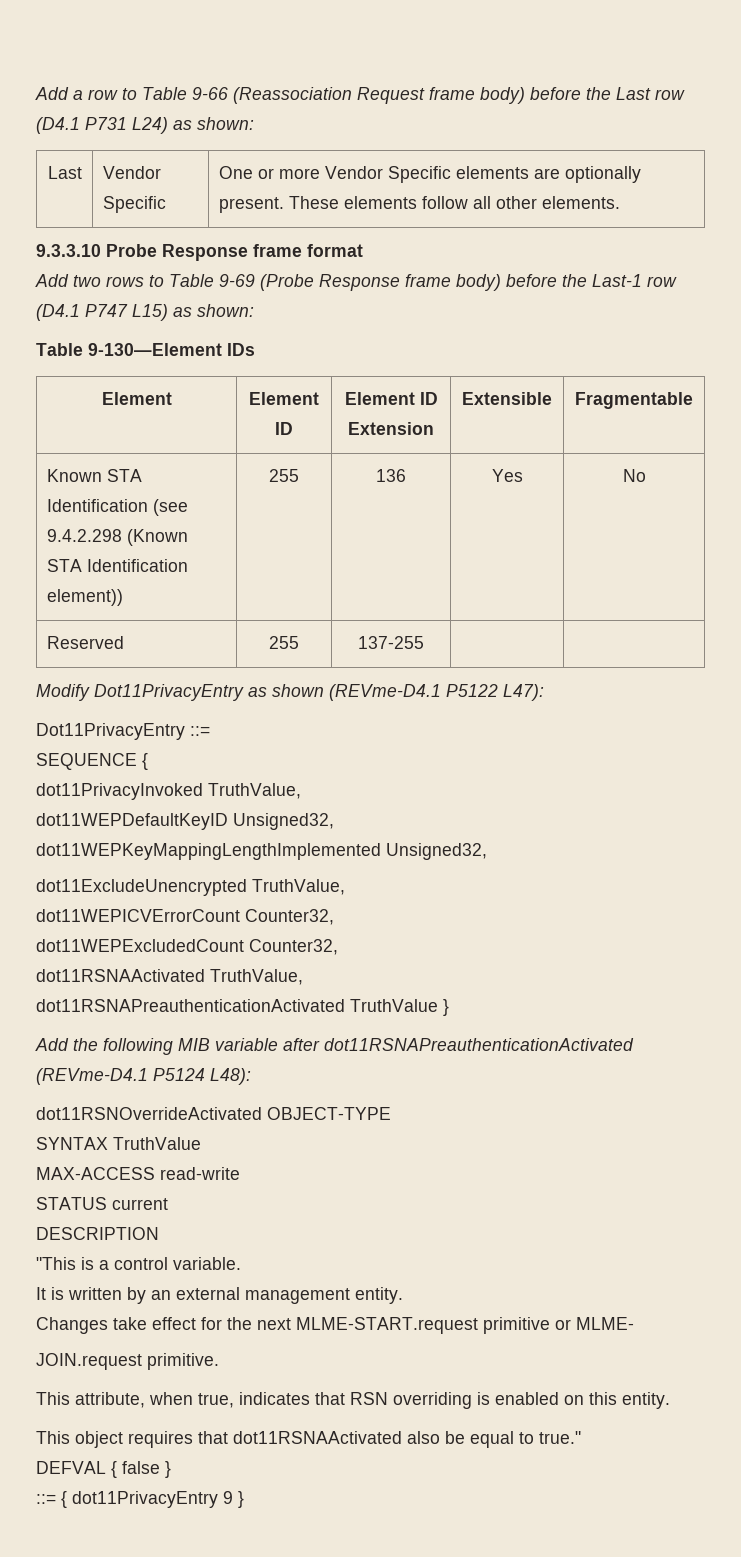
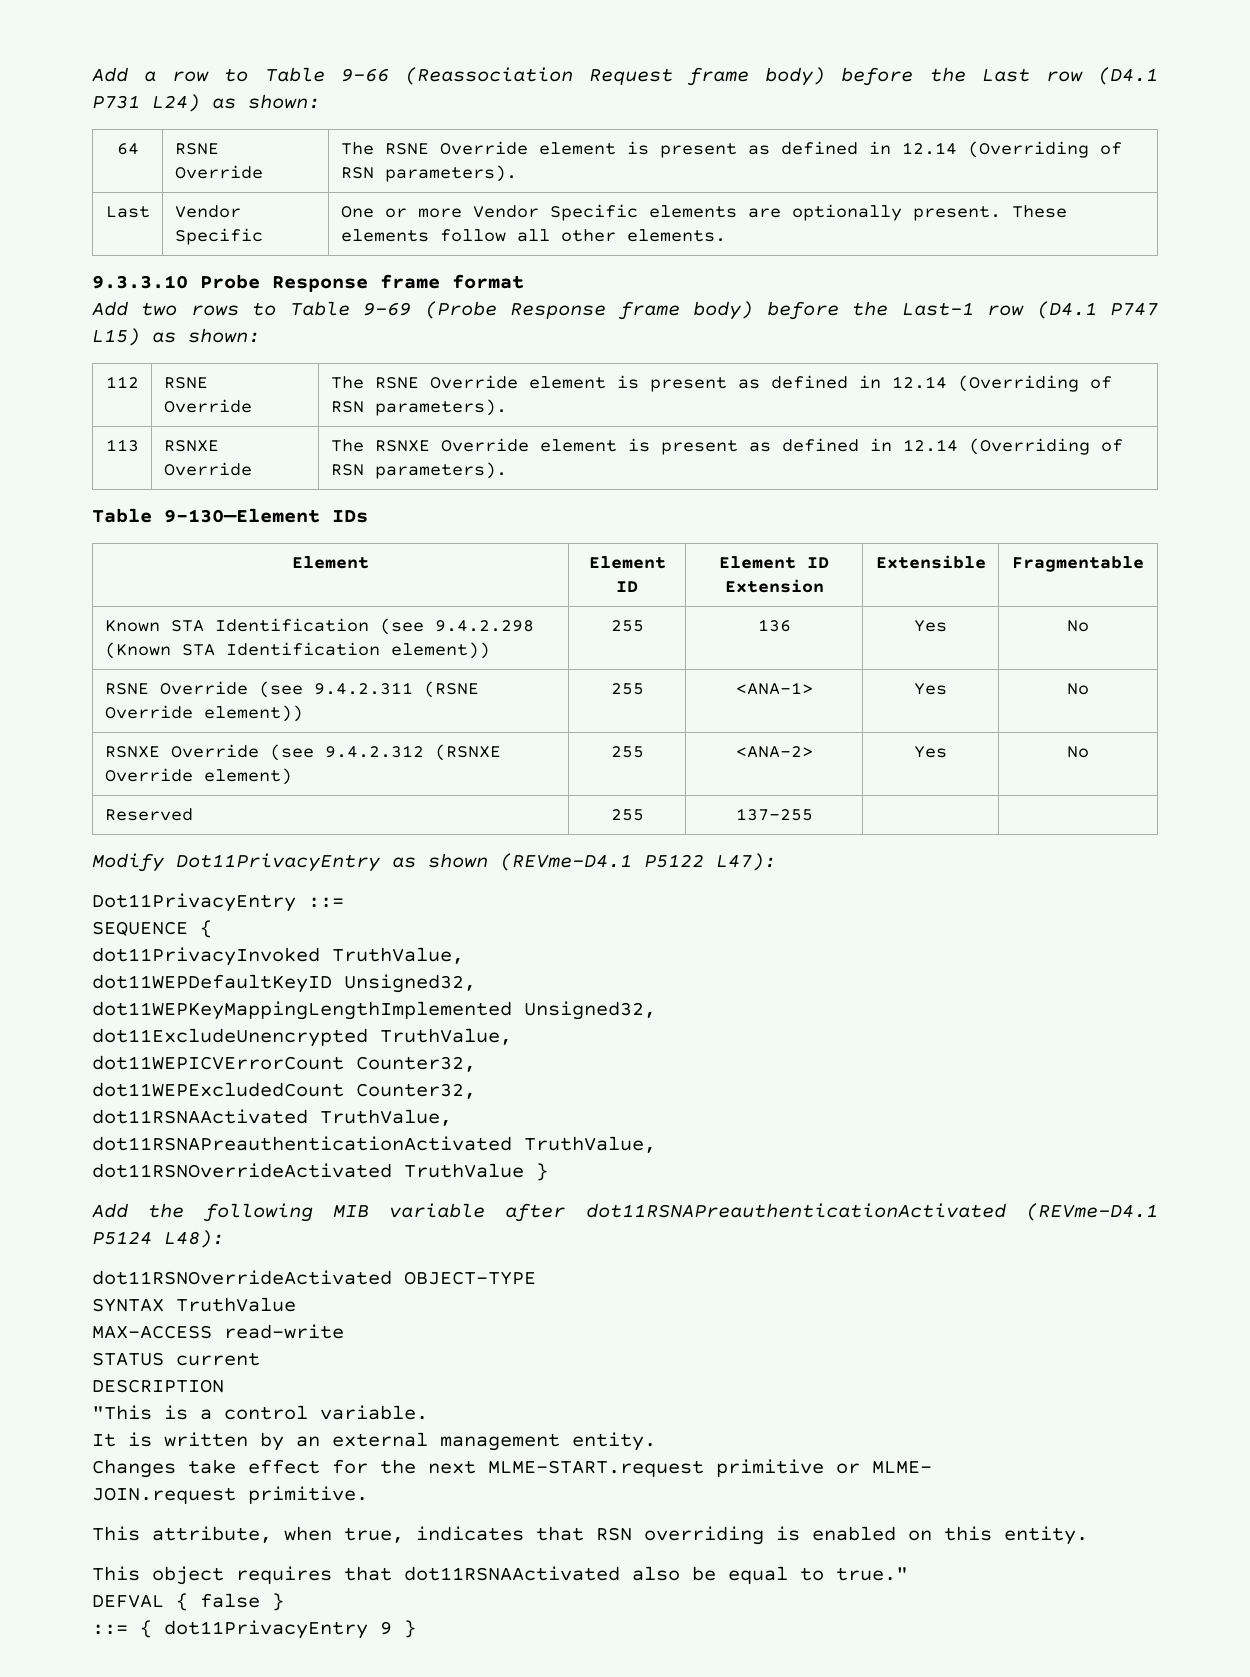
(254, 123) none -> [116,143,139,155] [174,143,219,155] [174,165,263,179] [340,141,1122,158] [340,165,517,182] // 64 | RSNE Override | The RSNE Override element is present as defined in 12.14 (Overriding of RSN parameters).
(254, 310) none -> [105,376,139,388] [163,377,208,389] [163,399,252,413] [330,375,1112,392] [330,399,507,416] [105,439,139,452] [163,440,219,452] [163,462,252,476] [330,438,1123,455] [330,462,507,479] // 112 | RSNE Override | The RSNE Override element is present as defined in 12.14 (Overriding of RSN parameters). // 113 | RSNXE Override | The RSNXE Override element is present as defined in 12.14 (Overriding of RSN parameters).
(646, 475) none -> [104,681,479,698] [104,705,303,722] [610,683,644,695] [735,682,813,695] [914,683,947,695] [1067,683,1089,695] [104,744,501,761] [104,768,292,785] [610,746,644,758] [735,746,813,758] [914,746,947,758] [1067,746,1089,758] // RSNE Override (see 9.4.2.311 (RSNE Override element)) | 255 | <ANA-1> | Yes | No // RSNXE Override (see 9.4.2.312 (RSNXE Override element) | 255 | <ANA-2> | Yes | No
(345, 1005) none -> [524,1136,656,1153] [92,1163,392,1178] TruthValue, // dot11RSNOverrideActivated

